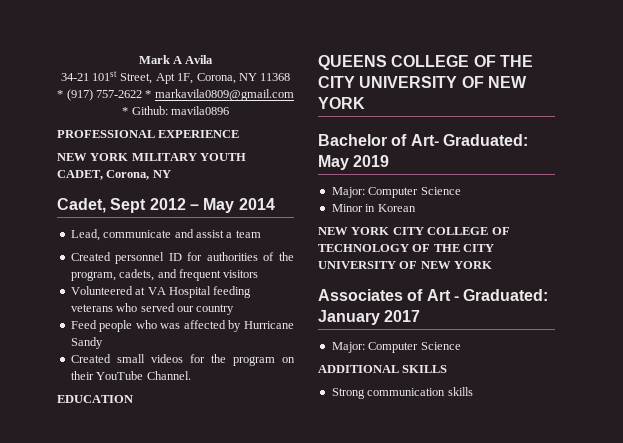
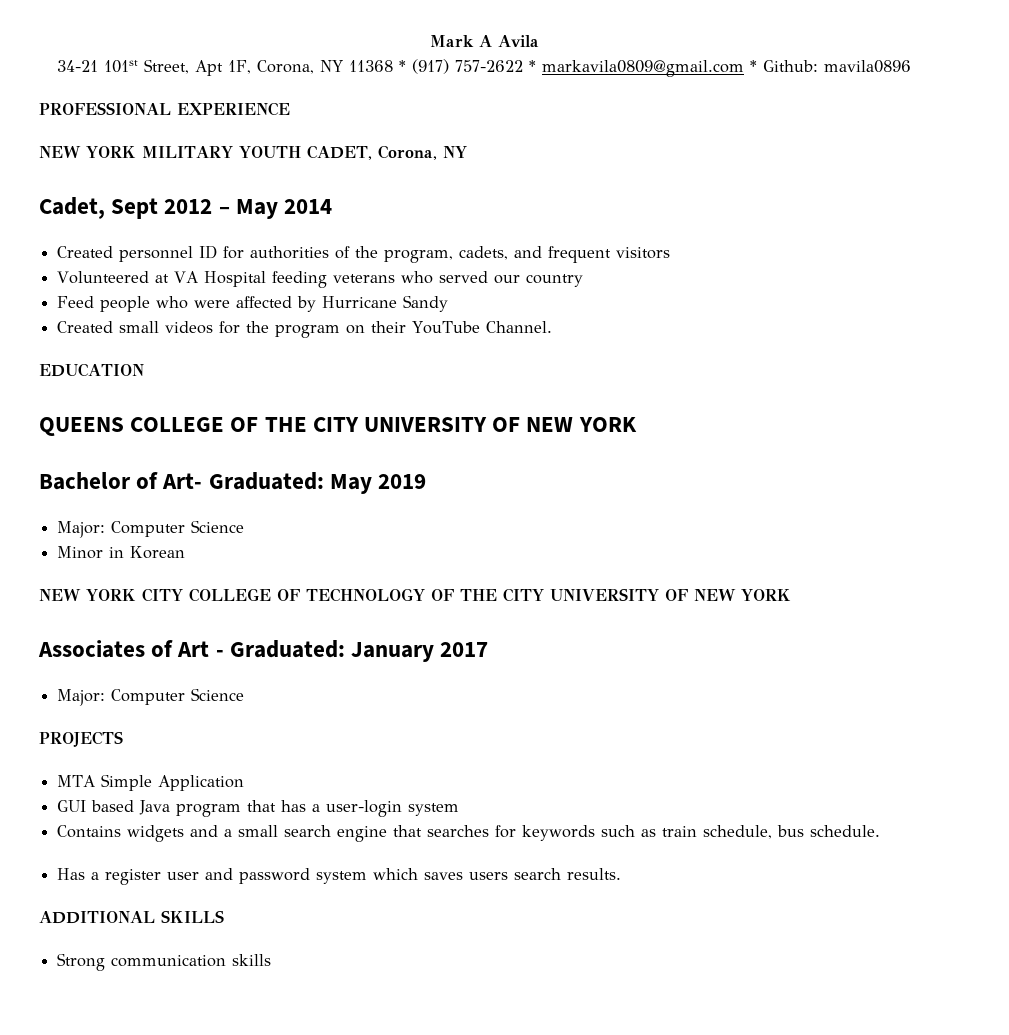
[70,229,261,241] // Lead, communicate and assist a team -> (333, 206) none
[160,323,181,329] was -> [194,300,231,308] were
(461, 346) none -> [39,731,123,747] [57,774,245,791] [57,800,460,817] [57,825,881,842] [57,868,622,885] // PROJECTS // MTA Simple Application // GUI based Java program that has a user-login system // Contains widgets and a small search engine that searches for keywords such as train schedule, bus schedule. // Has a register user and password system which saves users search results.

